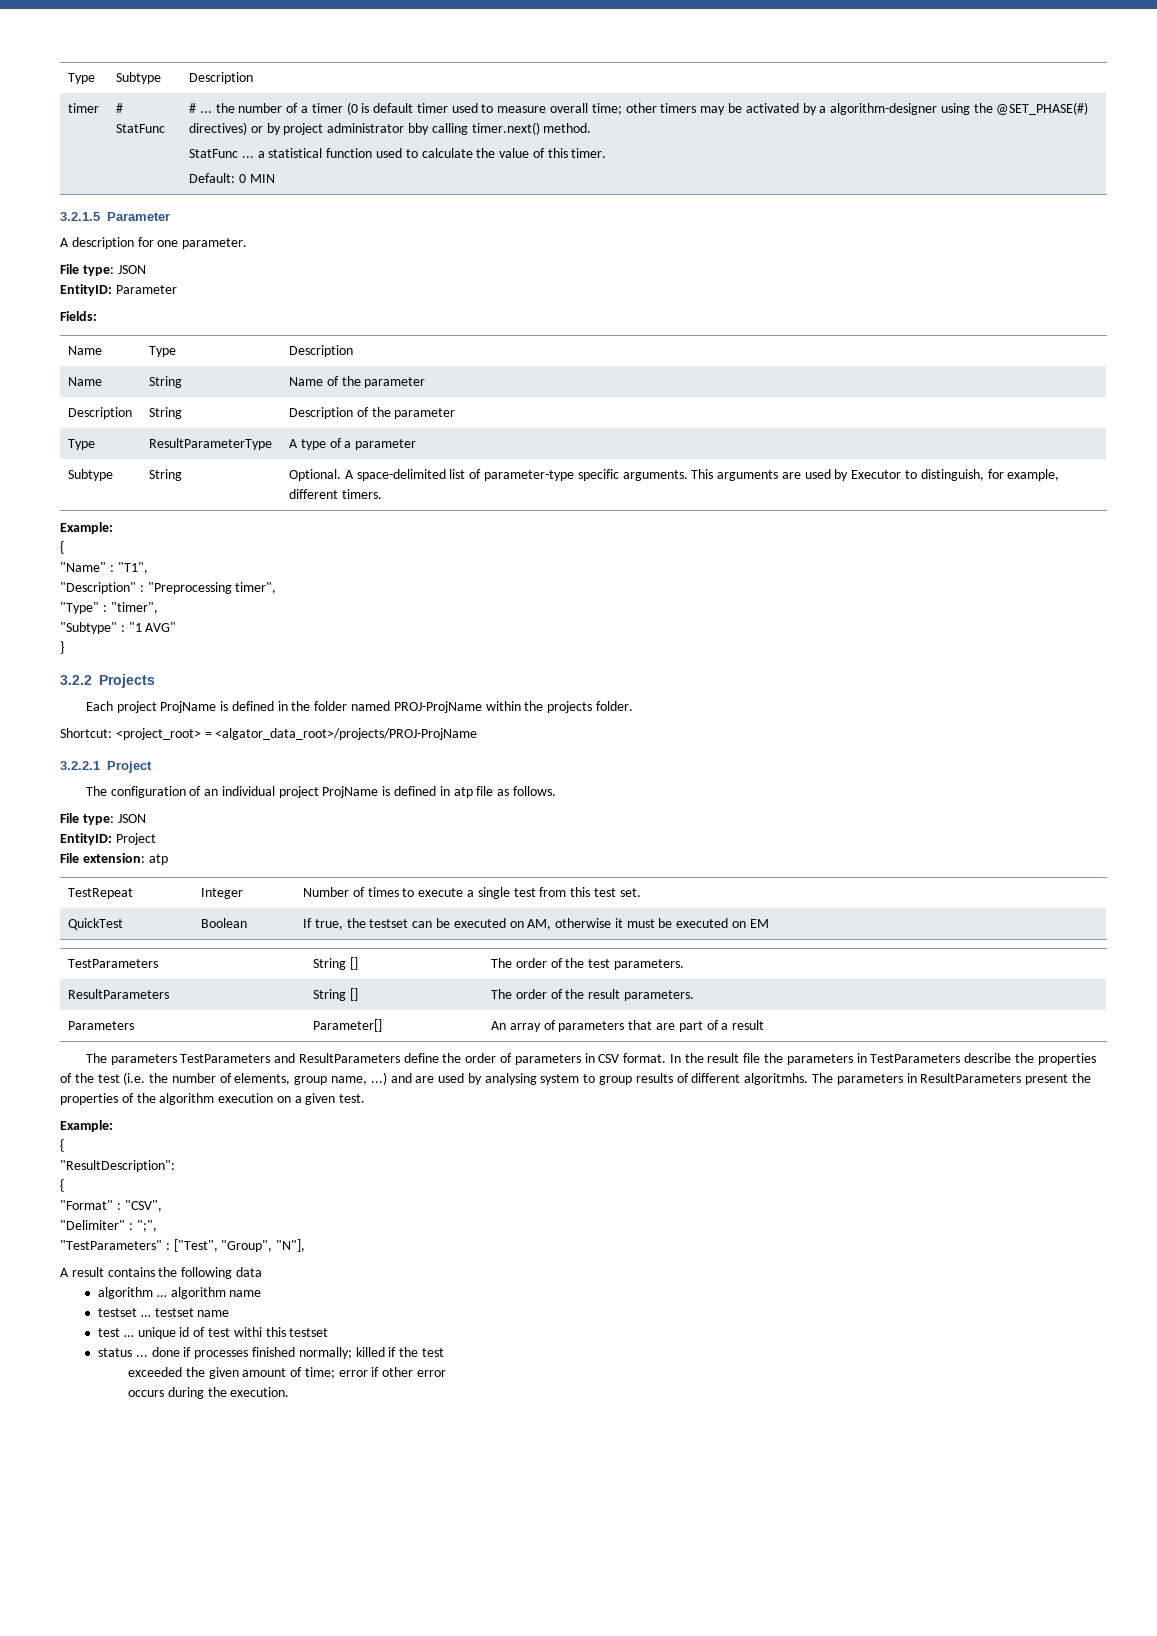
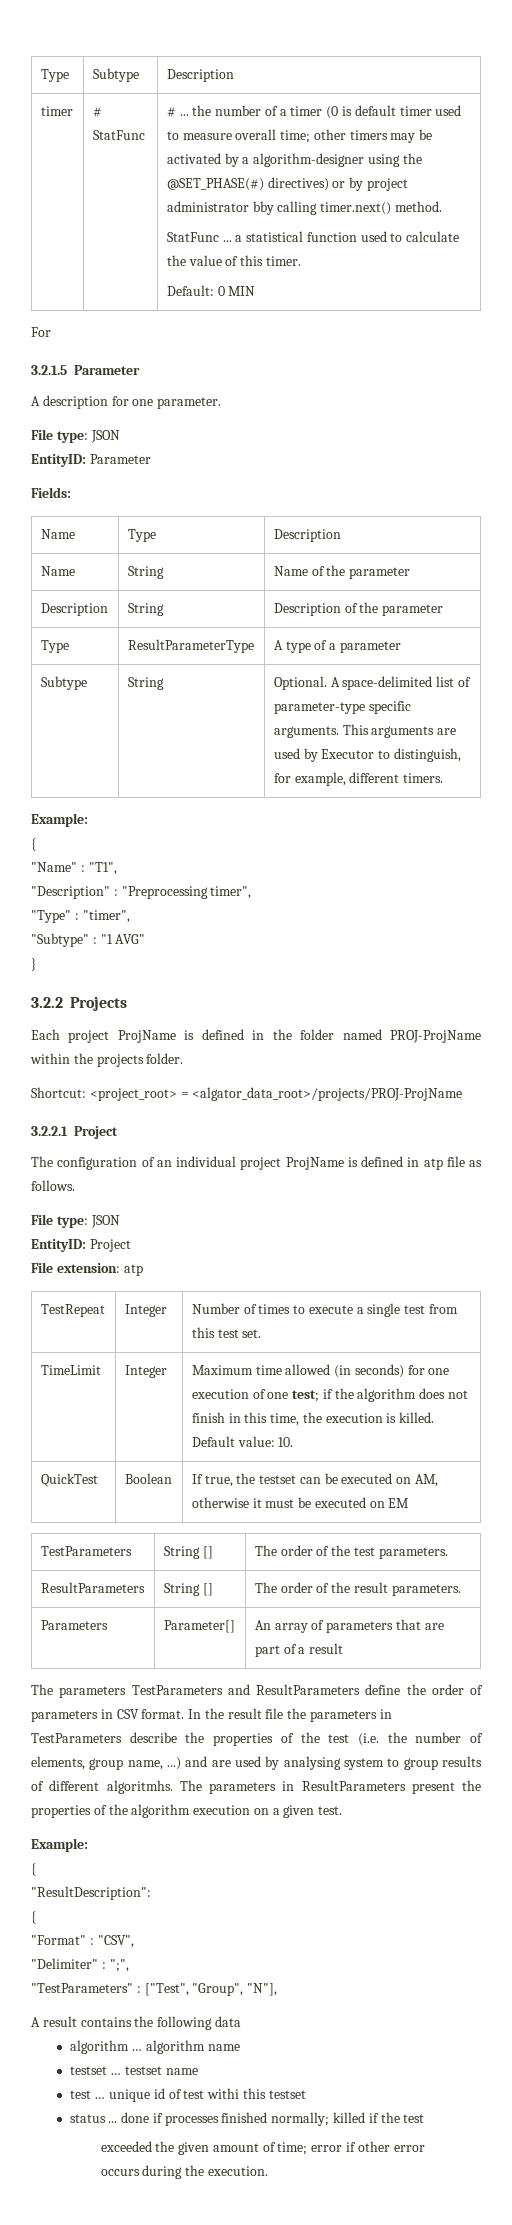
(275, 178) none -> [31,327,51,337] // For
(641, 892) none -> [40,1365,101,1375] [124,1365,167,1378] [191,1364,450,1378] [191,1388,468,1402] [191,1412,435,1426] [191,1436,294,1447] // TimeLimit | Integer | Maximum time allowed (in seconds) for one execution of one test; if the algorithm does not finish in this time, the execution is killed. Default value: 10.

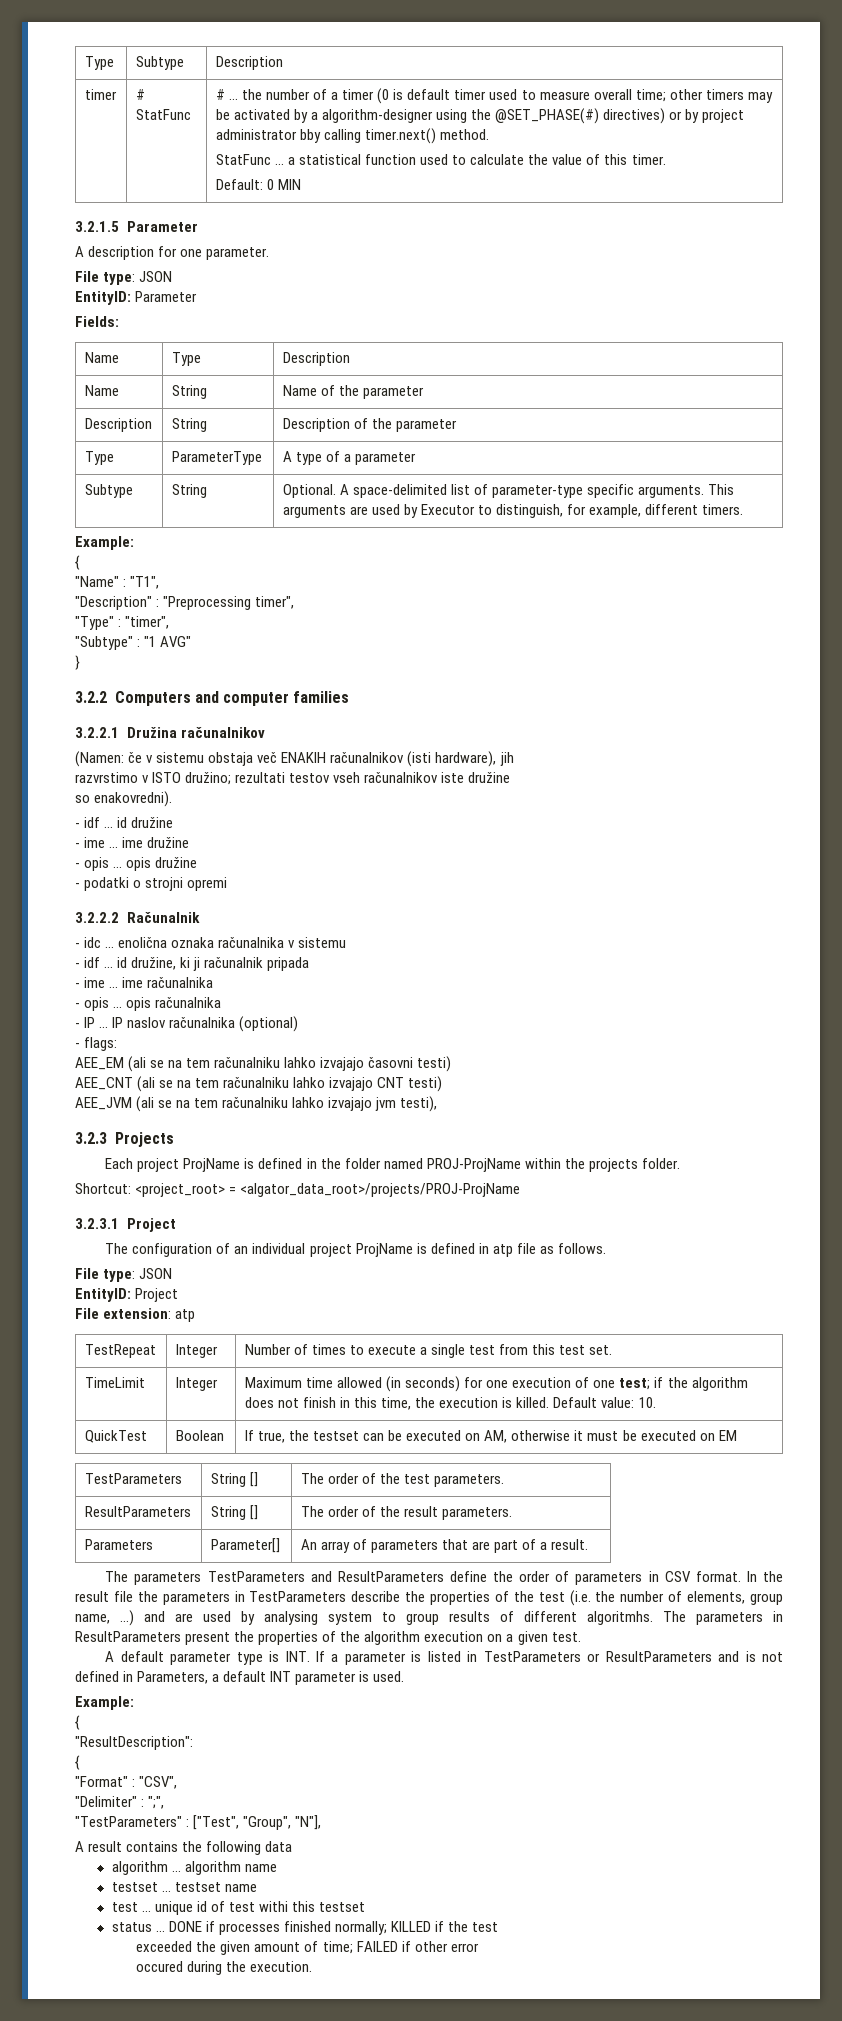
[31,327,51,337] // For -> (302, 184) none
[127,639,254,653] ResultParameterType -> [171,451,262,465] ParameterType
(63, 1002) none -> [114,691,350,706] [75,726,265,738] [75,751,514,767] [75,772,511,785] [75,791,173,807] [75,817,174,828] [75,837,190,848] [75,857,198,871] [75,877,228,891] [75,911,200,923] [75,937,347,948] [75,957,310,971] [75,977,214,988] [75,997,222,1011] [75,1016,299,1032] [75,1037,118,1051] [75,1056,452,1072] [75,1076,443,1092] [75,1096,438,1112] [75,1132,107,1144] Computers and computer families // 3.2.2.1 Družina računalnikov // (Namen: če v sistemu obstaja več ENAKIH računalnikov (isti hardware), jih // razvrstimo v ISTO družino; rezultati testov vseh računalnikov iste družine // so enakovredni). // - idf ... id družine // - ime ... ime družine // - opis ... opis družine // - podatki o strojni opremi // 3.2.2.2 Računalnik // - idc ... enolična oznaka računalnika v sistemu // - idf ... id družine, ki ji računalnik pripada // - ime ... ime računalnika // - opis ... opis računalnika // - IP ... IP naslov računalnika (optional) // - flags: // AEE_EM (ali se na tem računalniku lahko izvajajo časovni testi) // AEE_CNT (ali se na tem računalniku lahko izvajajo CNT testi) // AEE_JVM (ali se na tem računalniku lahko izvajajo jvm testi), // 3.2.3
[31,1126,68,1136] 3.2.2.1 -> [75,1218,119,1229] 3.2.3.1
[309,1643,344,1654] result -> [551,1539,589,1550] result.
(343, 1810) none -> [105,1651,783,1665] [75,1671,405,1685] // A default parameter type is INT. If a parameter is listed in TestParameters or ResultParameters and is not defined in Parameters, a default INT parameter is used.
[121,2112,150,2123] done -> [169,1921,203,1932] DONE
[333,2112,366,2123] killed -> [391,1921,432,1932] KILLED
[311,2145,343,2152] error -> [356,1941,398,1952] FAILED
[100,2169,140,2176] occurs -> [136,1961,184,1972] occured

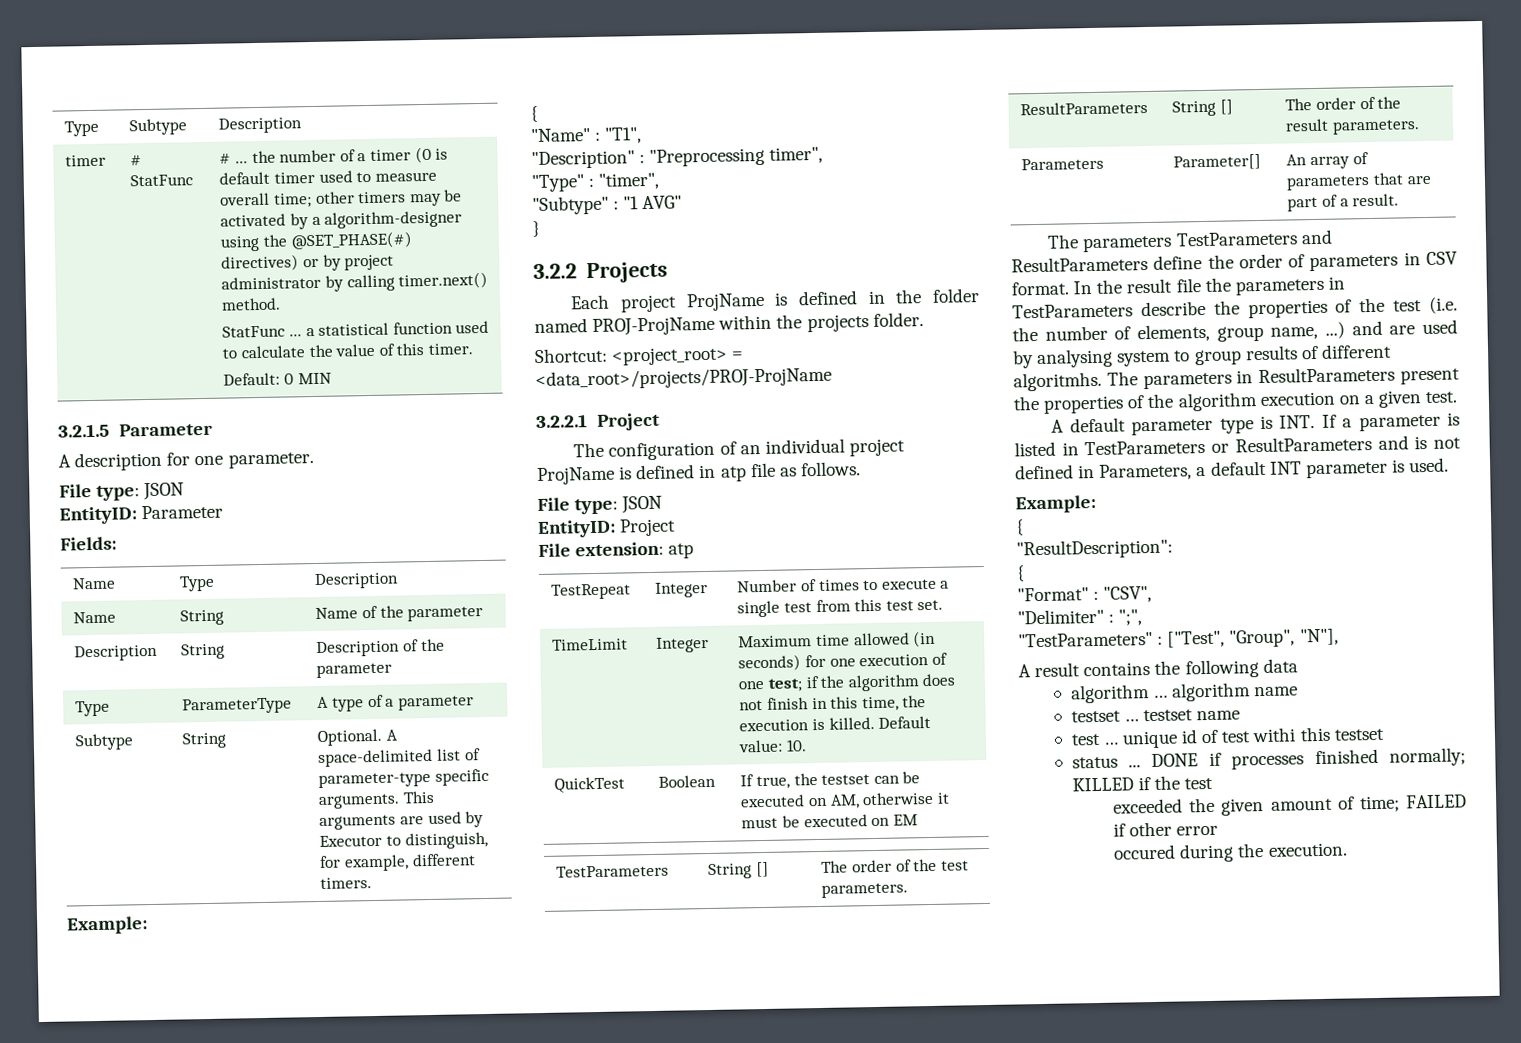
[299,129,321,143] bby -> [325,275,345,292] by
[114,691,350,706] [75,726,265,738] [75,751,514,767] [75,772,511,785] [75,791,173,807] [75,817,174,828] [75,837,190,848] [75,857,198,871] [75,877,228,891] [75,911,200,923] [75,937,347,948] [75,957,310,971] [75,977,214,988] [75,997,222,1011] [75,1016,299,1032] [75,1037,118,1051] [75,1056,452,1072] [75,1076,443,1092] [75,1096,438,1112] [75,1132,107,1144] Computers and computer families // 3.2.2.1 Družina računalnikov // (Namen: če v sistemu obstaja več ENAKIH računalnikov (isti hardware), jih // razvrstimo v ISTO družino; rezultati testov vseh računalnikov iste družine // so enakovredni). // - idf ... id družine // - ime ... ime družine // - opis ... opis družine // - podatki o strojni opremi // 3.2.2.2 Računalnik // - idc ... enolična oznaka računalnika v sistemu // - idf ... id družine, ki ji računalnik pripada // - ime ... ime računalnika // - opis ... opis računalnika // - IP ... IP naslov računalnika (optional) // - flags: // AEE_EM (ali se na tem računalniku lahko izvajajo časovni testi) // AEE_CNT (ali se na tem računalniku lahko izvajajo CNT testi) // AEE_JVM (ali se na tem računalniku lahko izvajajo jvm testi), // 3.2.3 -> (577, 271) none
[240,1183,521,1197] [75,1218,119,1229] <algator_data_root>/projects/PROJ-ProjName // 3.2.3.1 -> [535,366,832,391] [536,414,588,429] <data_root>/projects/PROJ-ProjName // 3.2.2.1

